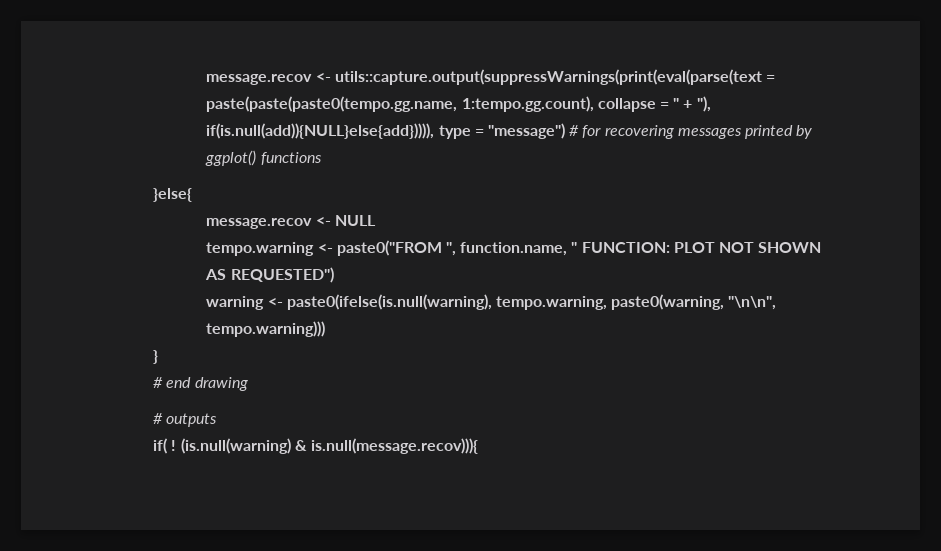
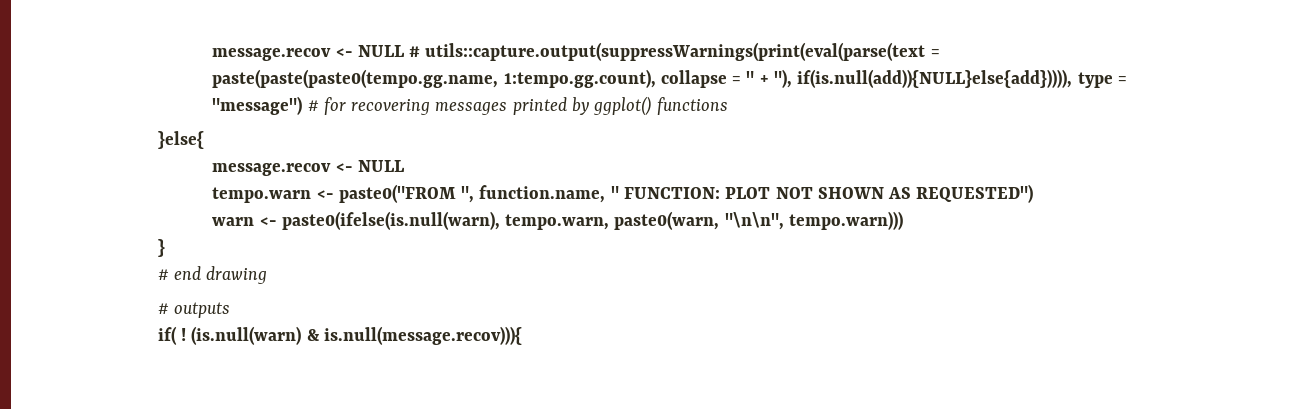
[206,72,331,85] message.recov <- -> [212,45,421,61] message.recov <- NULL #
[206,242,315,256] tempo.warning -> [212,187,312,203] tempo.warn
[206,294,777,310] [206,321,326,337] warning <- paste0(ifelse(is.null(warning), tempo.warning, paste0(warning, "\n\n", tempo.warning))) -> [212,211,903,230] warn <- paste0(ifelse(is.null(warn), tempo.warn, paste0(warn, "\n\n", tempo.warn)))
[180,438,291,454] (is.null(warning) -> [191,326,302,345] (is.null(warn)

